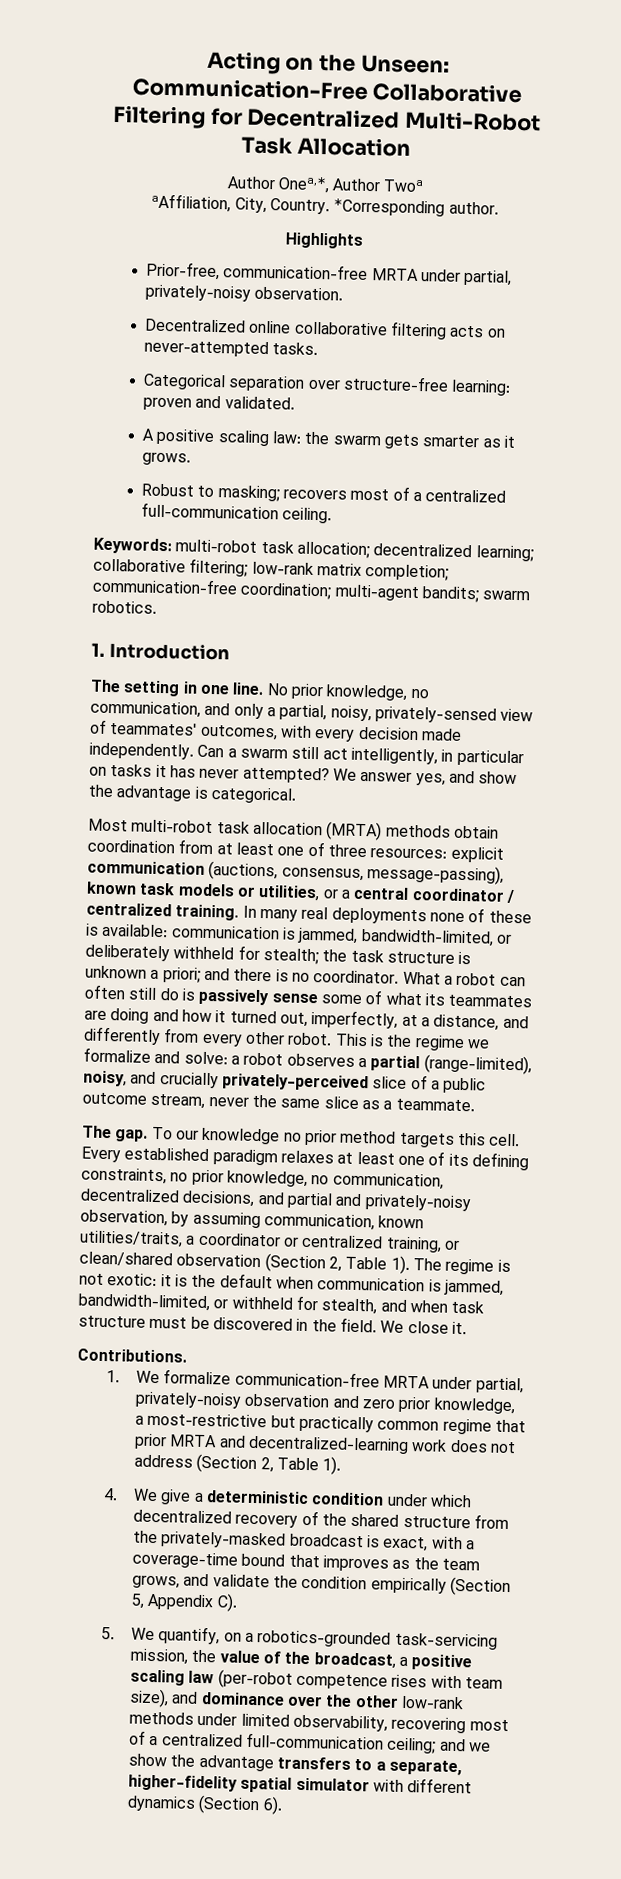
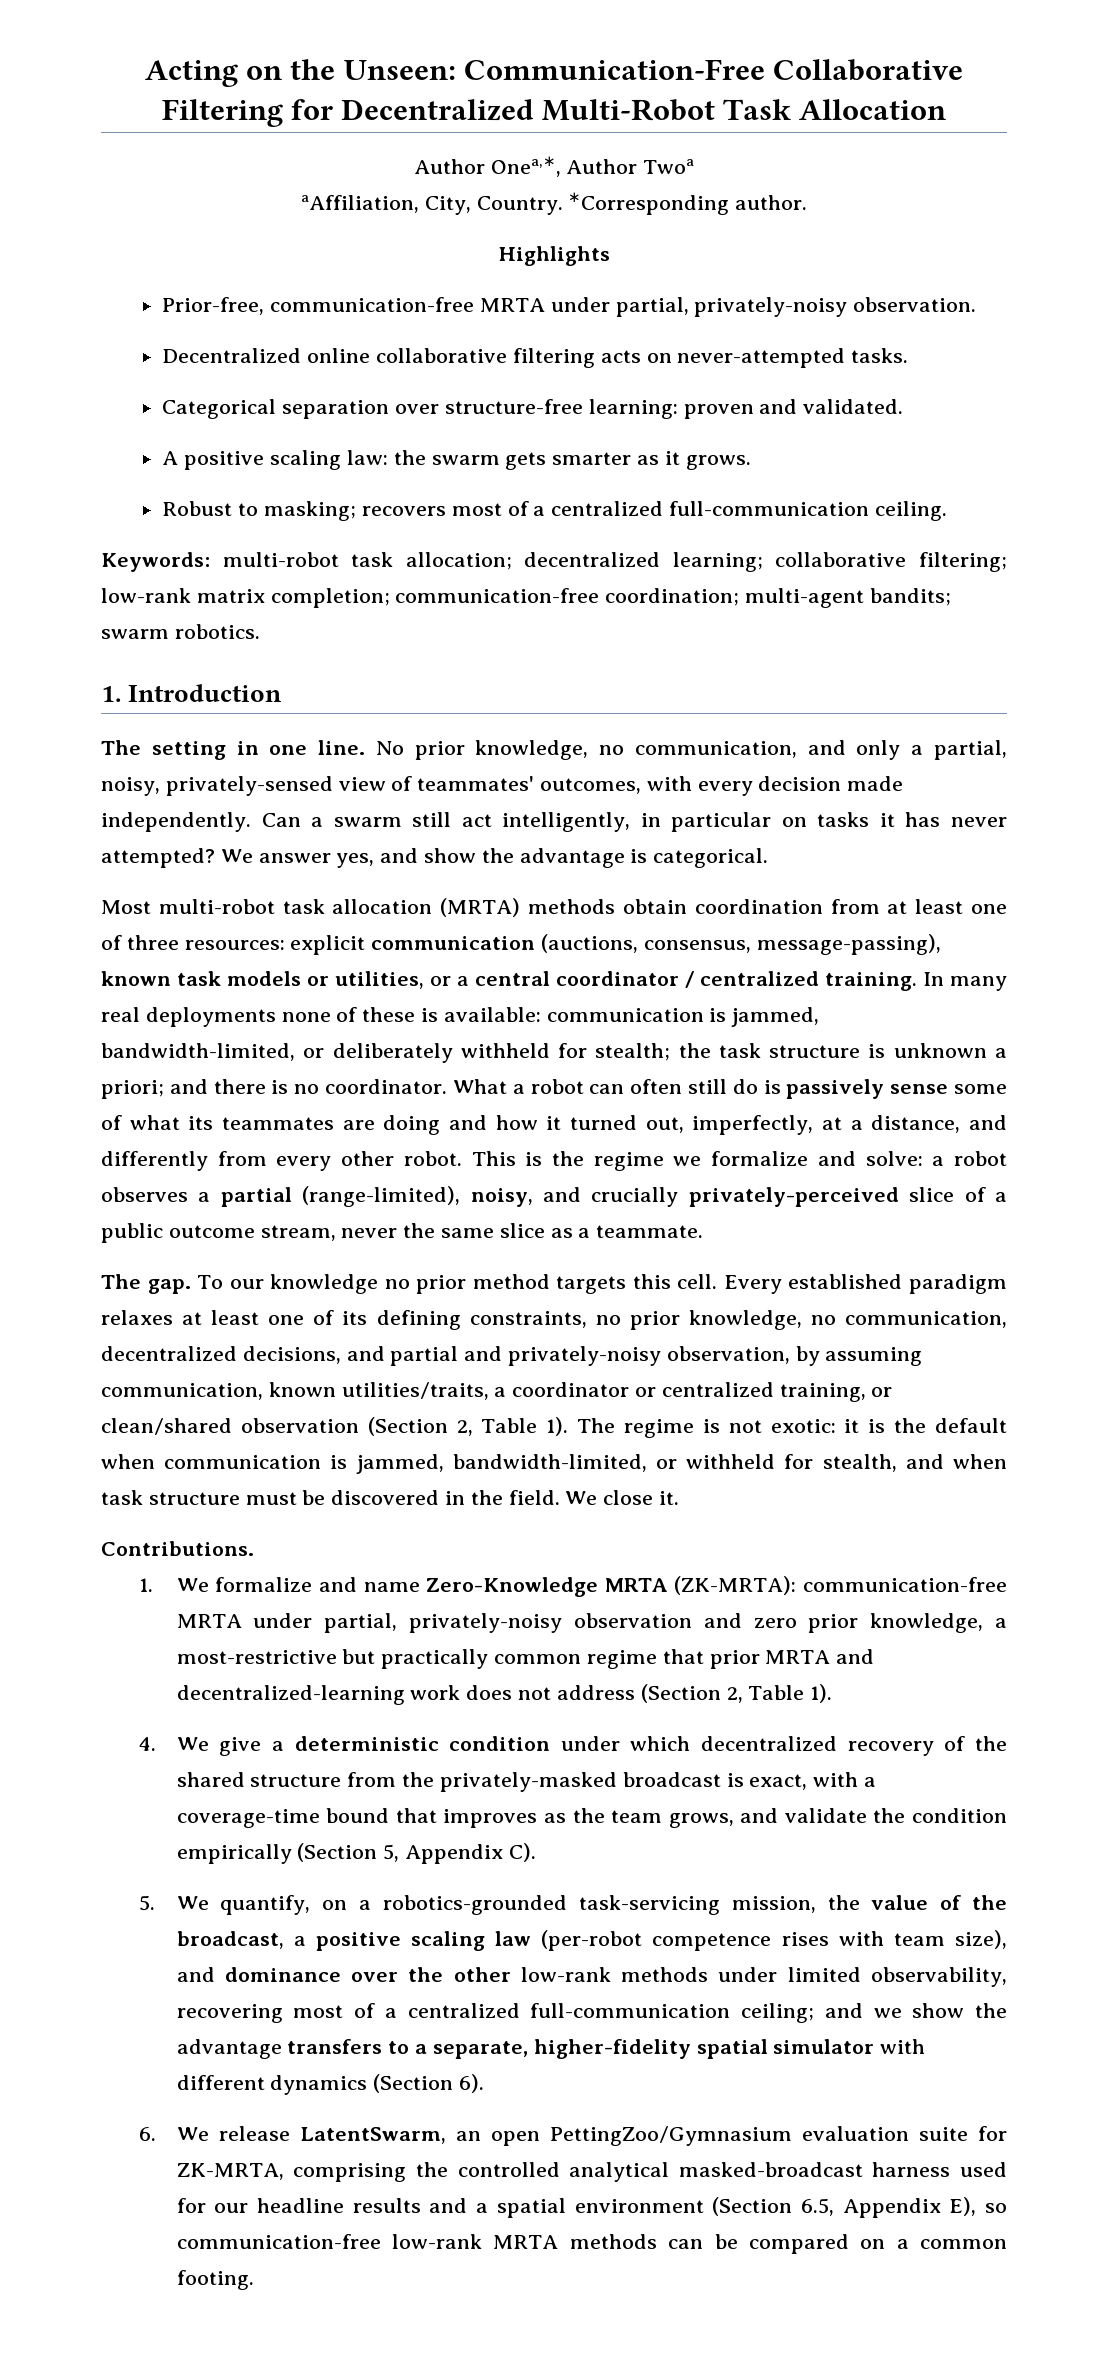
(232, 1377) none -> [318,1576,797,1597] and name Zero-Knowledge MRTA (ZK-MRTA):
(283, 1805) none -> [138,2126,1007,2146] [176,2162,1008,2182] [176,2197,1007,2218] [176,2234,1007,2254] [176,2270,254,2290] // 6. We release LatentSwarm, an open PettingZoo/Gymnasium evaluation suite for ZK-MRTA, comprising the controlled analytical masked-broadcast harness used for our headline results and a spatial environment (Section 6.5, Appendix E), so communication-free low-rank MRTA methods can be compared on a common footing.

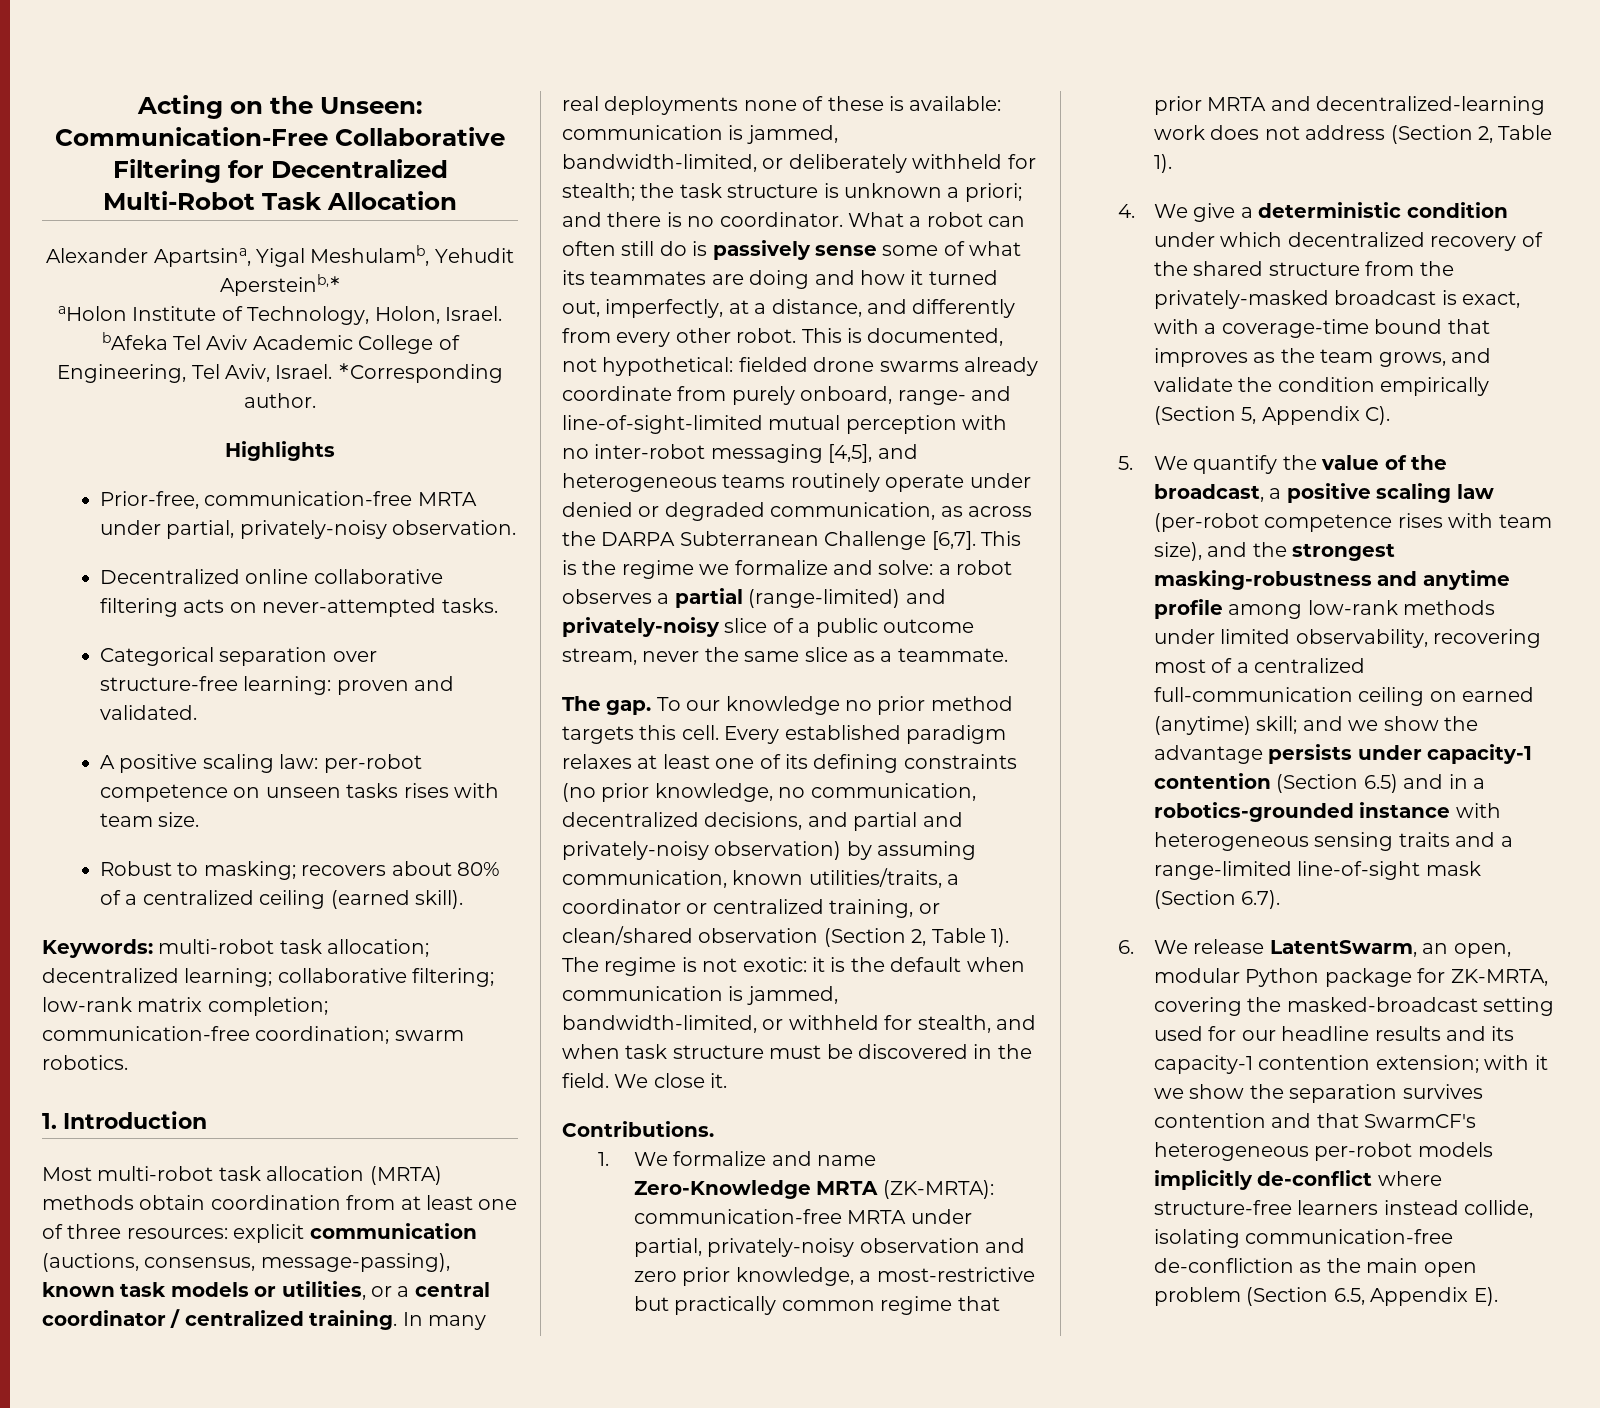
[413,156,695,177] [300,195,563,215] Author Onea,∗, Author Twoa // aAffiliation, City, Country. -> [46,245,514,267] [219,274,341,296] [58,306,502,325] [101,332,460,354] [57,364,333,383] Alexander Apartsina, Yigal Meshulamb, Yehudit Apersteinb,∗ // aHolon Institute of Technology, Holon, Israel. bAfeka Tel Aviv Academic College of Engineering, Tel Aviv, Israel.
[393,450,751,470] the swarm gets smarter as it grows. -> [323,754,422,773] [99,783,499,802] [99,812,200,827] per-robot competence on unseen tasks rises with team size.
[451,501,947,521] most of a centralized full-communication ceiling. -> [391,861,500,876] [99,890,463,909] about 80% of a centralized ceiling (earned skill).
[745,588,951,608] multi-agent bandits; -> (390, 1035) none
[101,740,1007,760] [101,776,904,796] [101,812,1007,832] [101,848,769,868] // The setting in one line. No prior knowledge, no communication, and only a partial, noisy, privately-sensed view of teammates' outcomes, with every decision made independently. Can a swarm still act intelligently, in particular on tasks it has never attempted? We answer yes, and show the advantage is categorical. -> (207, 1120) none
(543, 1159) none -> [867,328,1004,346] [562,357,1038,376] [562,386,1011,405] [562,415,1008,434] [562,444,918,463] [562,473,1031,492] [562,502,1032,521] [562,531,1021,550] [562,560,577,575] documented, not hypothetical: fielded drone swarms already coordinate from purely onboard, range- and line-of-sight-limited mutual perception with no inter-robot messaging [4,5], and heterogeneous teams routinely operate under denied or degraded communication, as across the DARPA Subterranean Challenge [6,7]. This is
[302,1186,899,1207] (range-limited), noisy, and crucially privately-perceived -> [748,589,946,608] [562,617,720,637] (range-limited) and privately-noisy
[469,1311,621,1328] constraints, no -> [903,754,1017,769] [562,783,596,802] constraints (no
[666,1346,790,1364] observation, -> [714,841,842,860] observation)
[220,1895,816,1915] quantify, on a robotics-grounded task-servicing mission, -> [1193,455,1278,474] quantify
[224,1967,511,1982] dominance over the other -> [1252,542,1396,561] [1153,570,1510,590] [1153,599,1303,619] the strongest masking-robustness and anytime profile among
[741,2003,815,2023] ceiling; -> [1358,687,1535,706] [1153,716,1298,735] ceiling on earned (anytime) skill;
[287,2039,926,2059] [176,2074,485,2095] transfers to a separate, higher-fidelity spatial simulator with different dynamics (Section 6). -> [1268,744,1533,764] [1153,773,1485,793] [1153,802,1501,822] [1153,832,1513,851] [1153,861,1481,880] [1153,890,1281,909] persists under capacity-1 contention (Section 6.5) and in a robotics-grounded instance with heterogeneous sensing traits and a range-limited line-of-sight mask (Section 6.7).
[490,2126,1007,2146] [176,2162,951,2182] open PettingZoo/Gymnasium evaluation suite for ZK-MRTA, comprising the controlled analytical masked-broadcast harness -> [1453,943,1511,958] [1153,968,1548,987] [1153,997,1555,1016] open, modular Python package for ZK-MRTA, covering the masked-broadcast setting
[476,2197,1007,2218] [176,2234,1007,2254] [176,2270,254,2290] a spatial environment (Section 6.5, Appendix E), so communication-free low-rank MRTA methods can be compared on a common footing. -> [1491,1026,1515,1041] [1153,1055,1548,1074] [1153,1084,1483,1103] [1153,1113,1477,1128] [1153,1142,1493,1161] [1153,1170,1442,1190] [1153,1200,1534,1218] [1153,1229,1454,1248] [1153,1258,1477,1277] [1153,1287,1498,1306] its capacity-1 contention extension; with it we show the separation survives contention and that SwarmCF's heterogeneous per-robot models implicitly de-conflict where structure-free learners instead collide, isolating communication-free de-confliction as the main open problem (Section 6.5, Appendix E).

